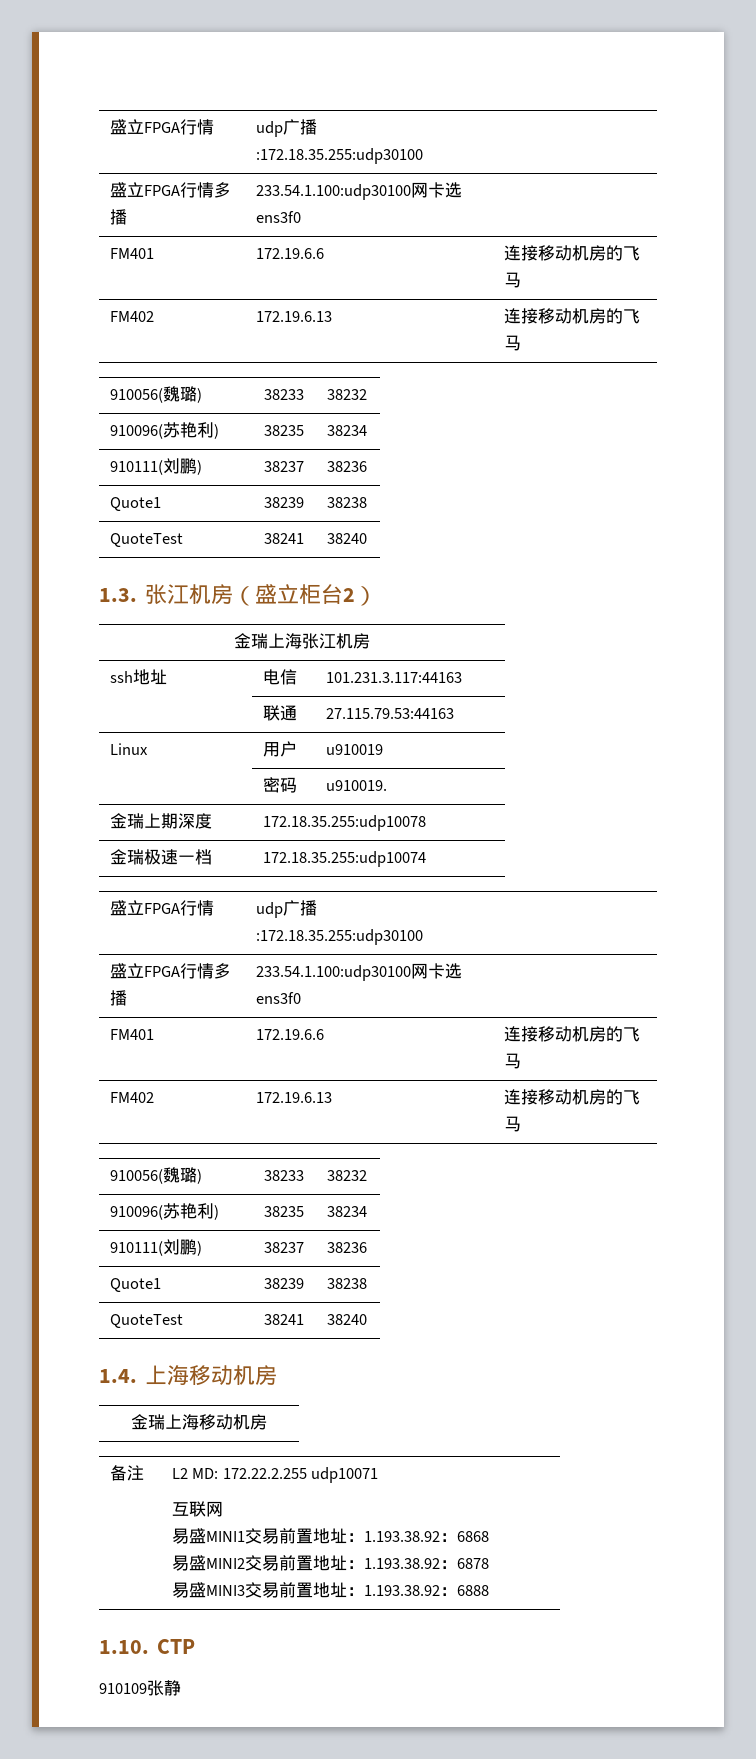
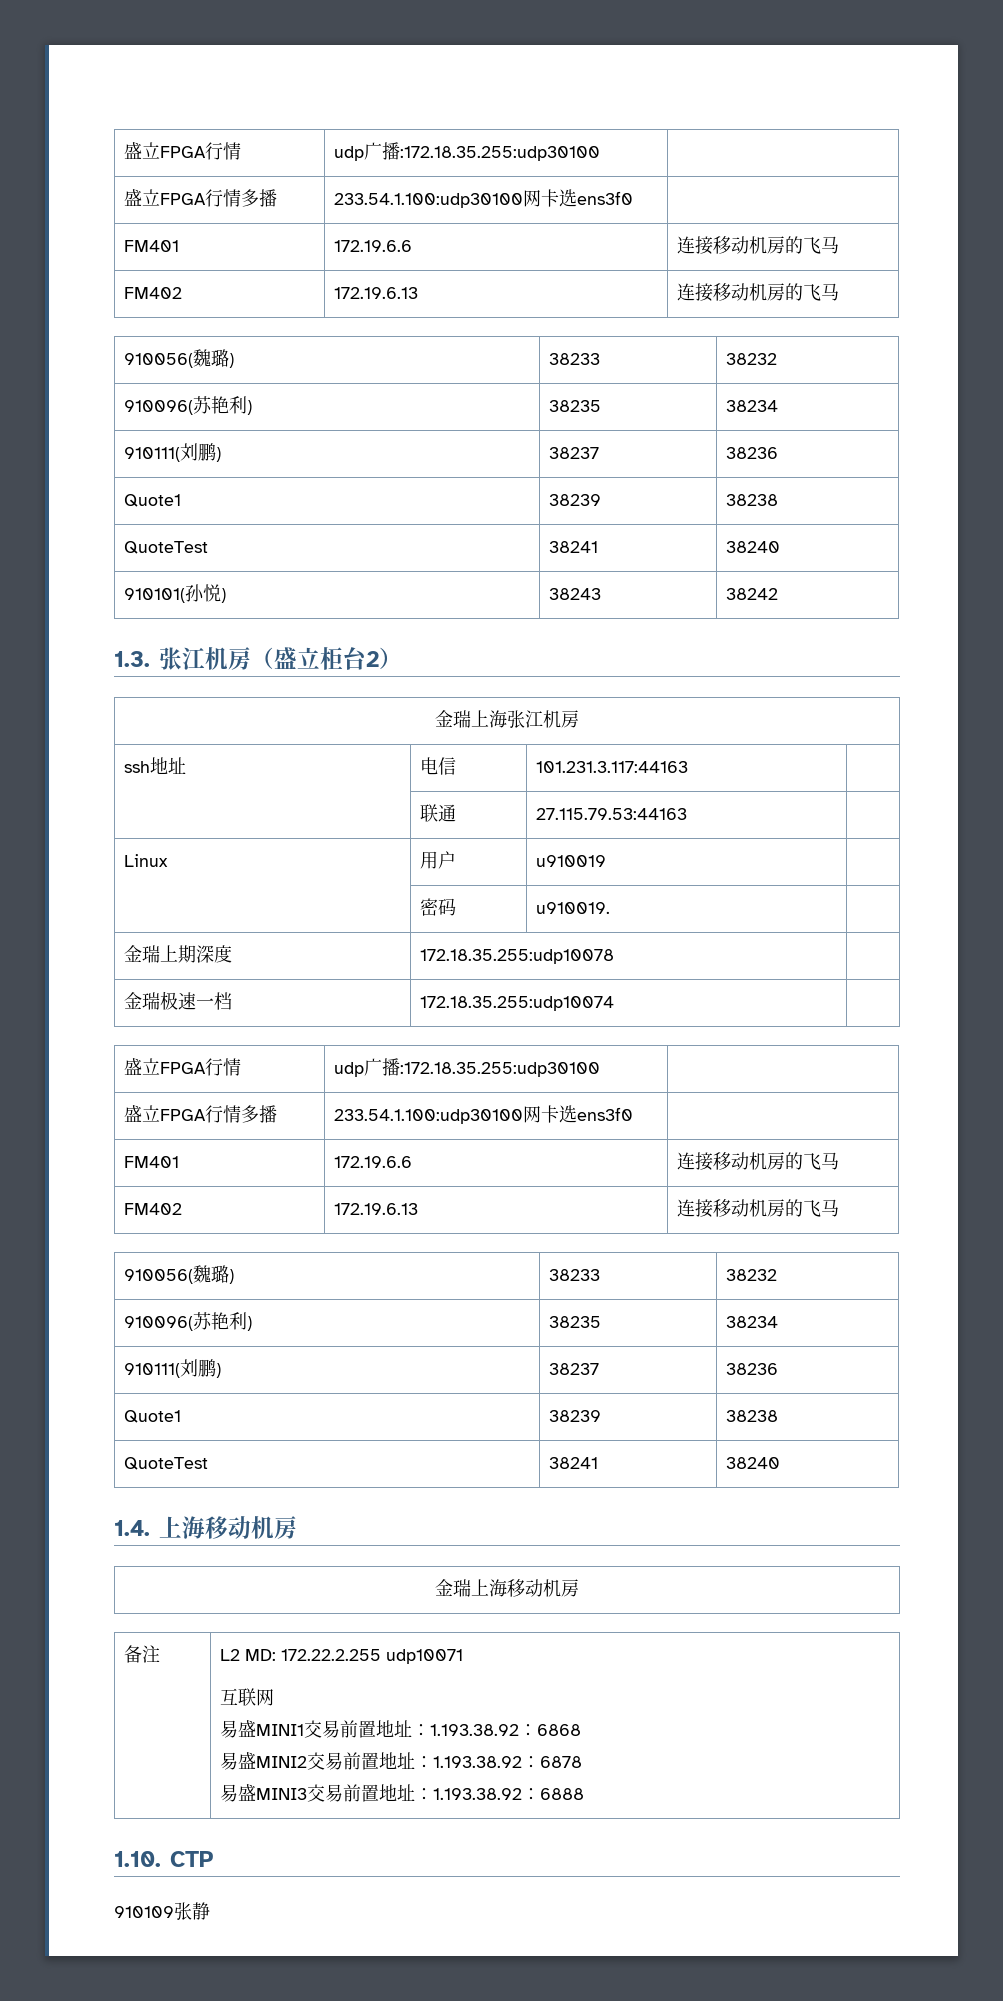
(367, 538) none -> [123,584,226,603] [548,588,601,600] [725,588,778,600] // 910101(孙悦) | 38243 | 38242

